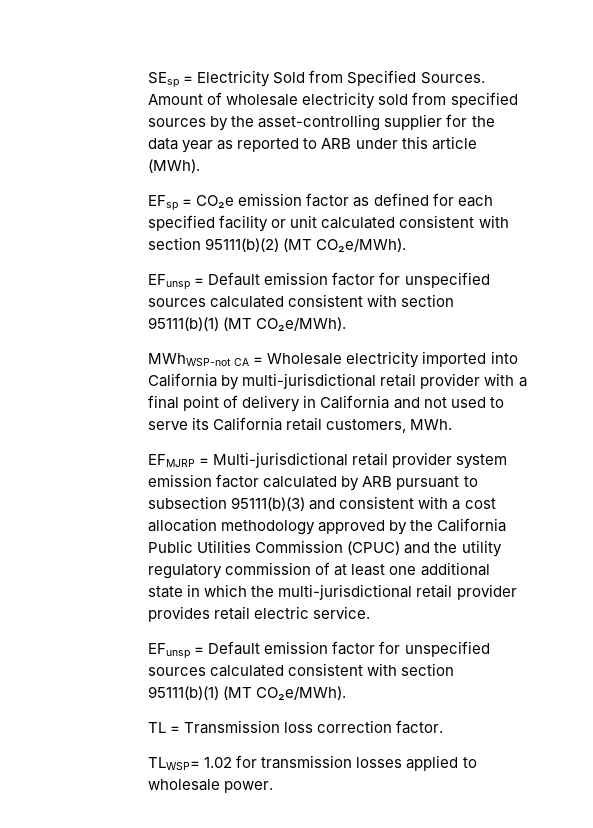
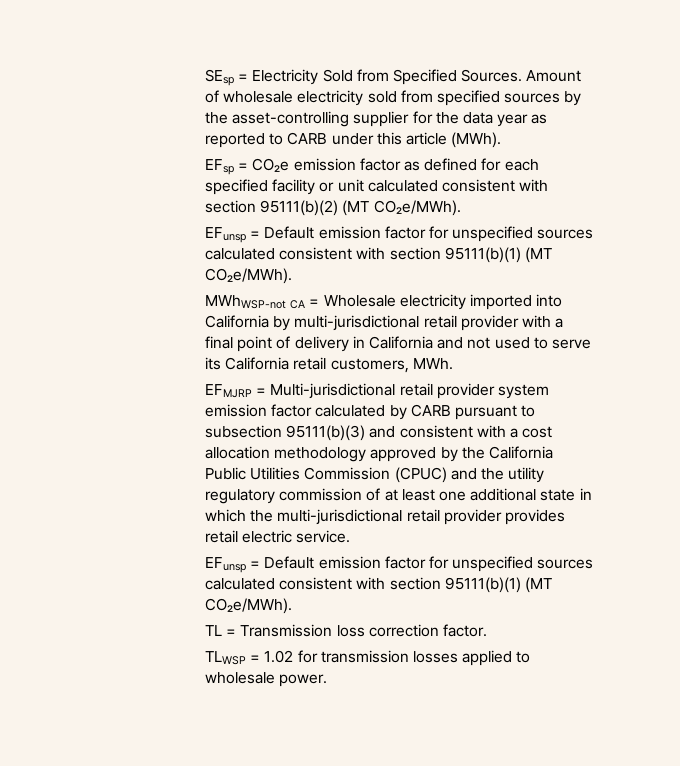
[321,138,352,149] ARB -> [287,132,328,145] CARB
[362,476,393,487] ARB -> [410,404,451,417] CARB
[148,757,201,770] TLWSP= -> [205,651,261,665] TLWSP =

